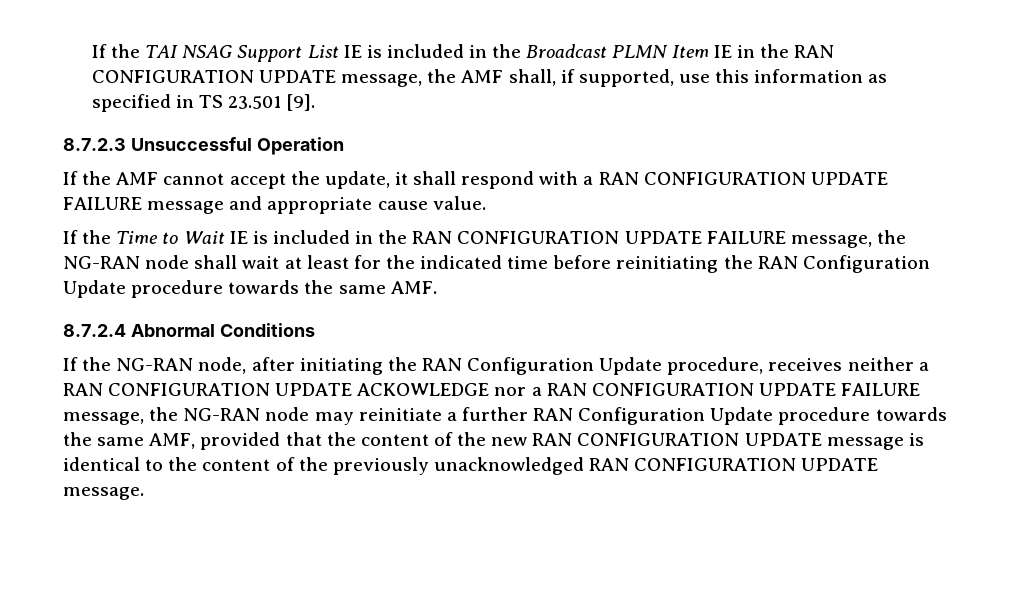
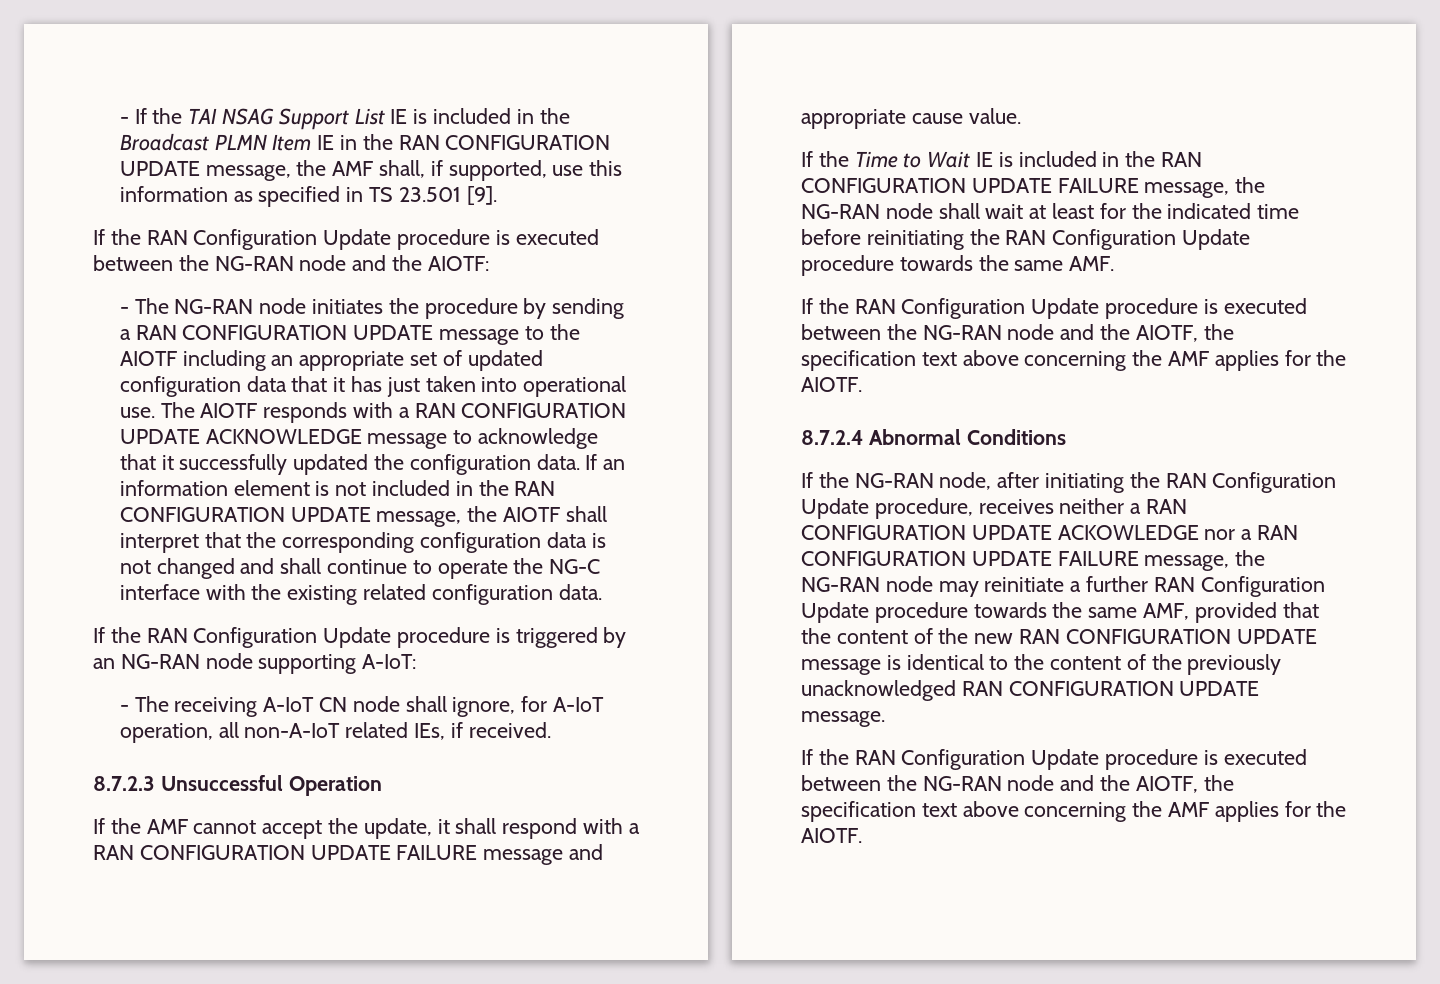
(91, 51) none -> [119,117,129,124] -
(316, 102) none -> [93,229,599,250] [93,255,489,271] [119,298,625,319] [119,324,580,345] [119,350,543,371] [119,376,627,397] [119,402,627,423] [119,428,599,449] [119,454,626,475] [119,480,556,496] [119,506,607,527] [119,532,606,553] [119,558,601,579] [119,584,602,605] [93,627,627,648] [93,653,417,674] [119,696,605,717] [119,722,551,743] // If the RAN Configuration Update procedure is executed between the NG-RAN node and the AIOTF: // - The NG-RAN node initiates the procedure by sending a RAN CONFIGURATION UPDATE message to the AIOTF including an appropriate set of updated configuration data that it has just taken into operational use. The AIOTF responds with a RAN CONFIGURATION UPDATE ACKNOWLEDGE message to acknowledge that it successfully updated the configuration data. If an information element is not included in the RAN CONFIGURATION UPDATE message, the AIOTF shall interpret that the corresponding configuration data is not changed and shall continue to operate the NG-C interface with the existing related configuration data. // If the RAN Configuration Update procedure is triggered by an NG-RAN node supporting A-IoT: // - The receiving A-IoT CN node shall ignore, for A-IoT operation, all non-A-IoT related IEs, if received.
(437, 287) none -> [801,298,1307,319] [801,324,1234,342] [801,350,1347,371] [801,377,862,392] // If the RAN Configuration Update procedure is executed between the NG-RAN node and the AIOTF, the specification text above concerning the AMF applies for the AIOTF.
(144, 493) none -> [801,749,1307,770] [801,775,1234,793] [801,801,1347,822] [801,828,862,843] // If the RAN Configuration Update procedure is executed between the NG-RAN node and the AIOTF, the specification text above concerning the AMF applies for the AIOTF.

